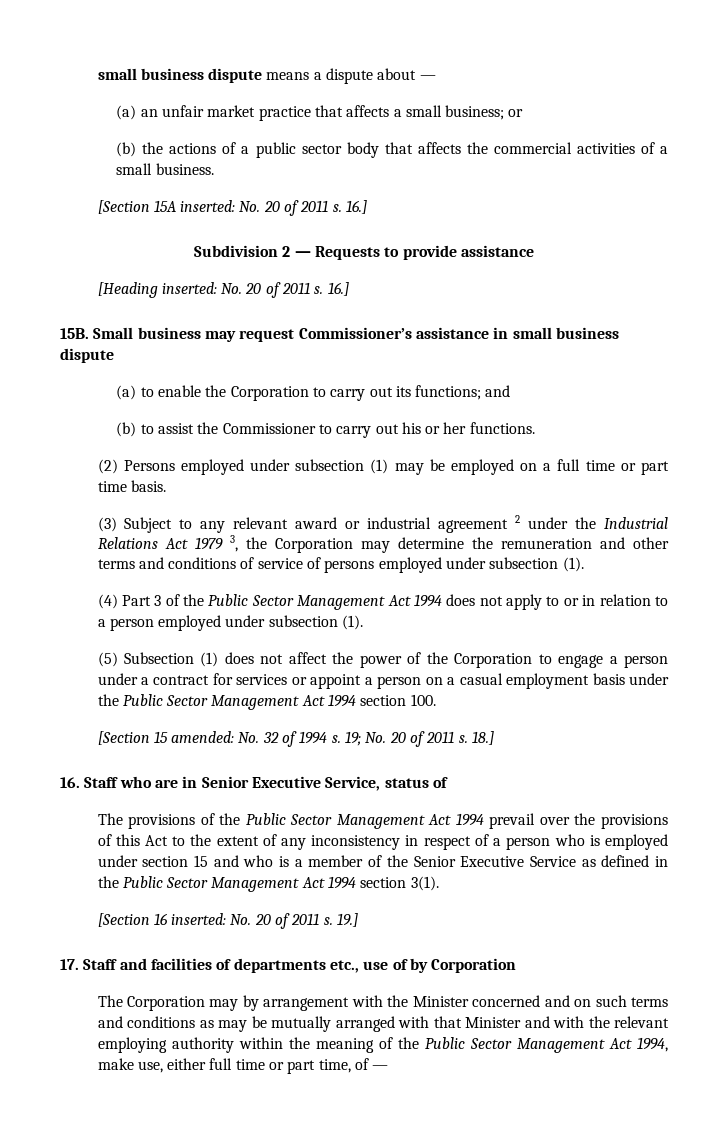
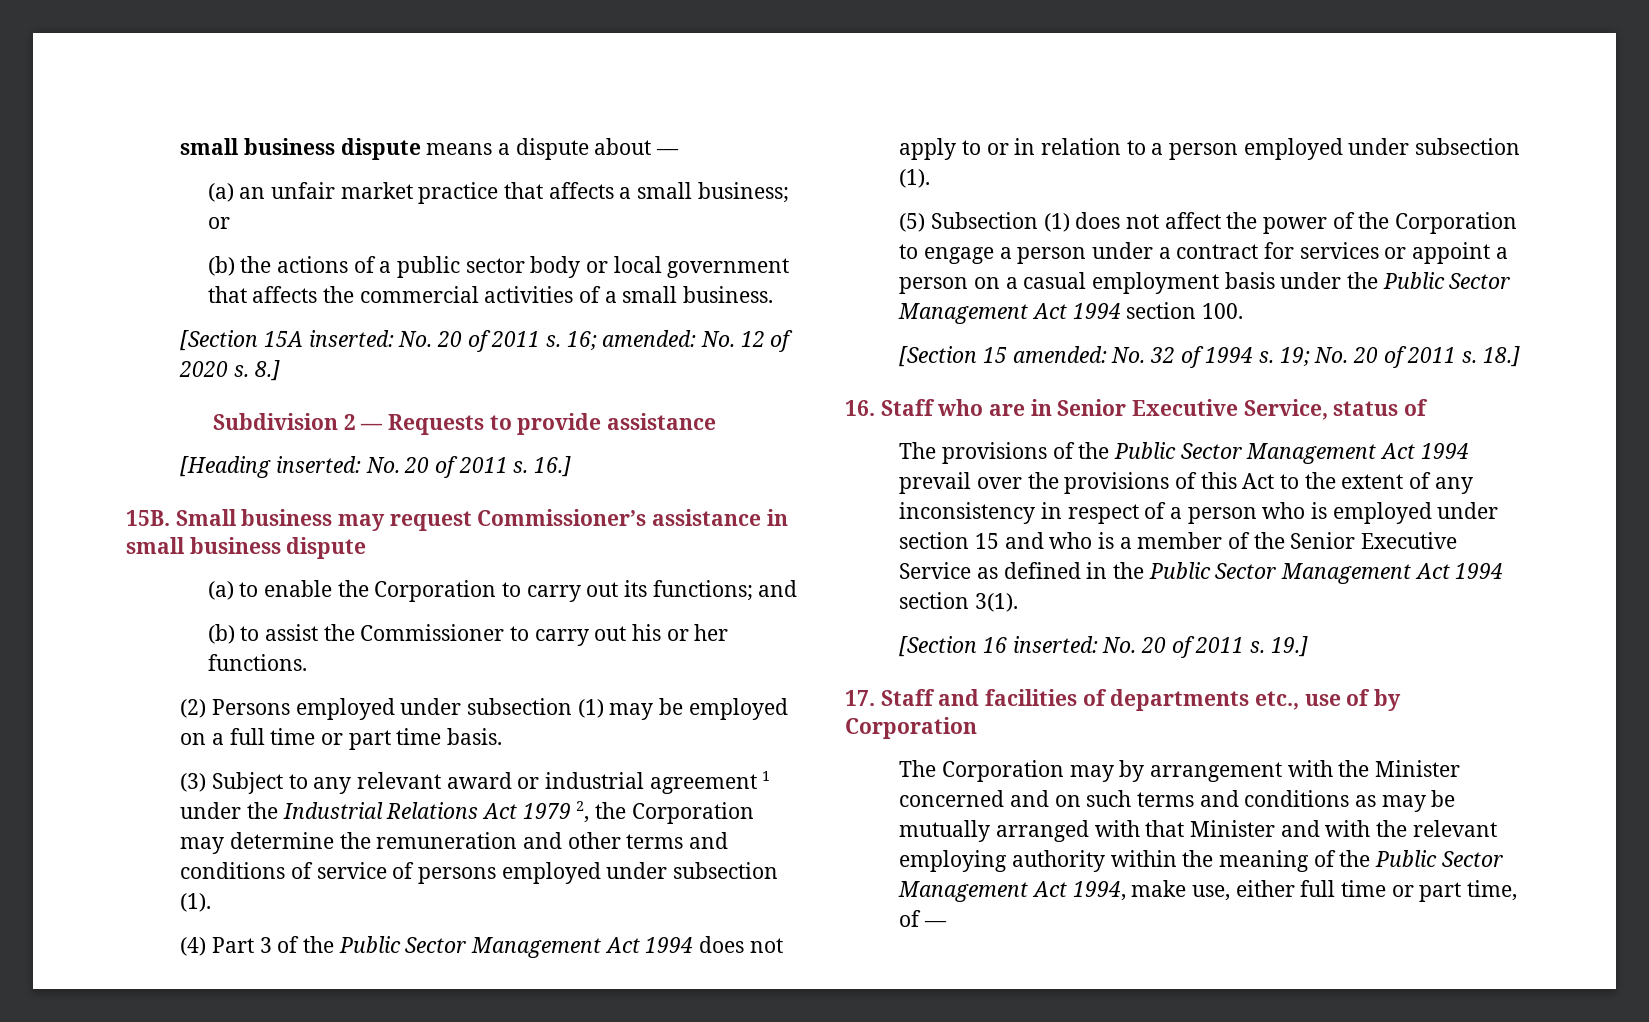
(379, 150) none -> [586,256,790,278] or local government
[346,200,368,214] 16.] -> [566,330,794,352] [179,360,280,381] 16; amended: No. 12 of 2020 s. 8.]
[515,515,521,523] 2 -> [762,771,771,781] 1
[229,535,238,552] 3, -> [576,801,590,823] 2,

